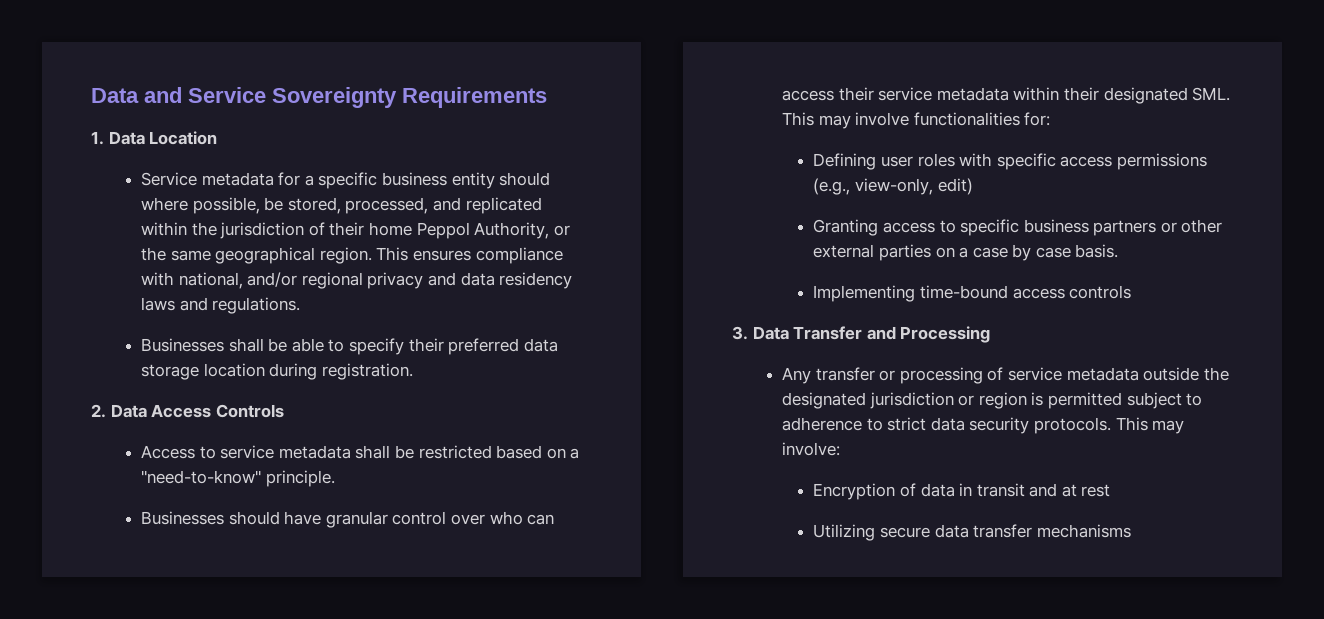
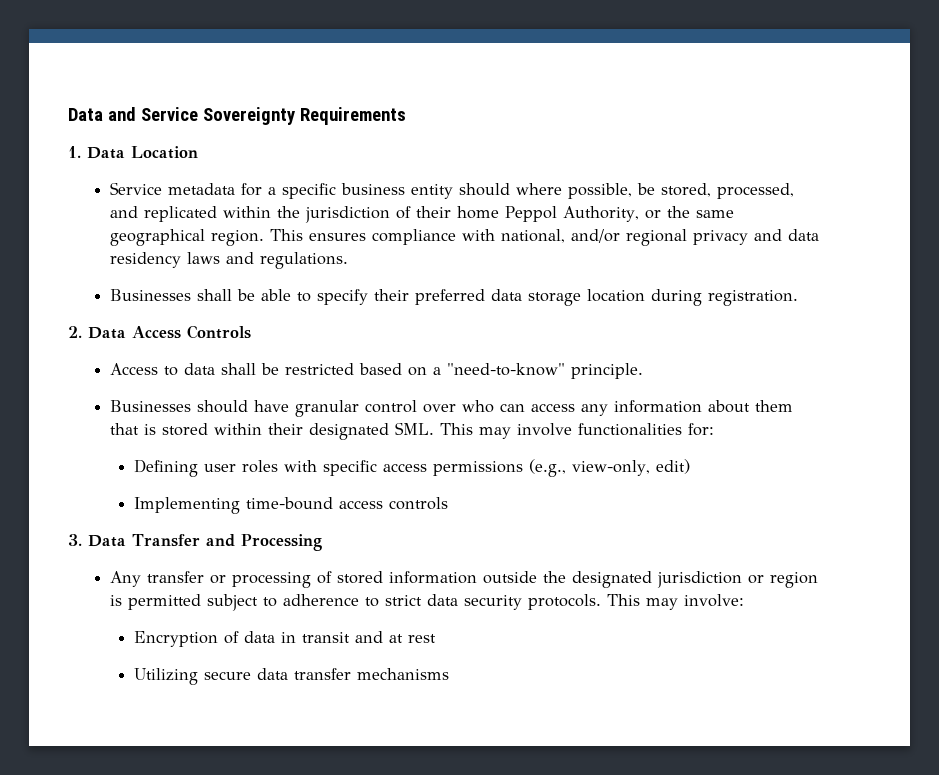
[220,445,351,459] service metadata -> [184,363,216,375] data
[838,87,1009,101] their service metadata -> [581,400,794,416] [110,423,209,436] any information about them that is stored
[813,219,1223,236] [813,244,1119,261] // Granting access to specific business partners or other external parties on a case by case basis. -> (691, 466) none
[1007,367,1139,381] service metadata -> [337,571,478,584] stored information

